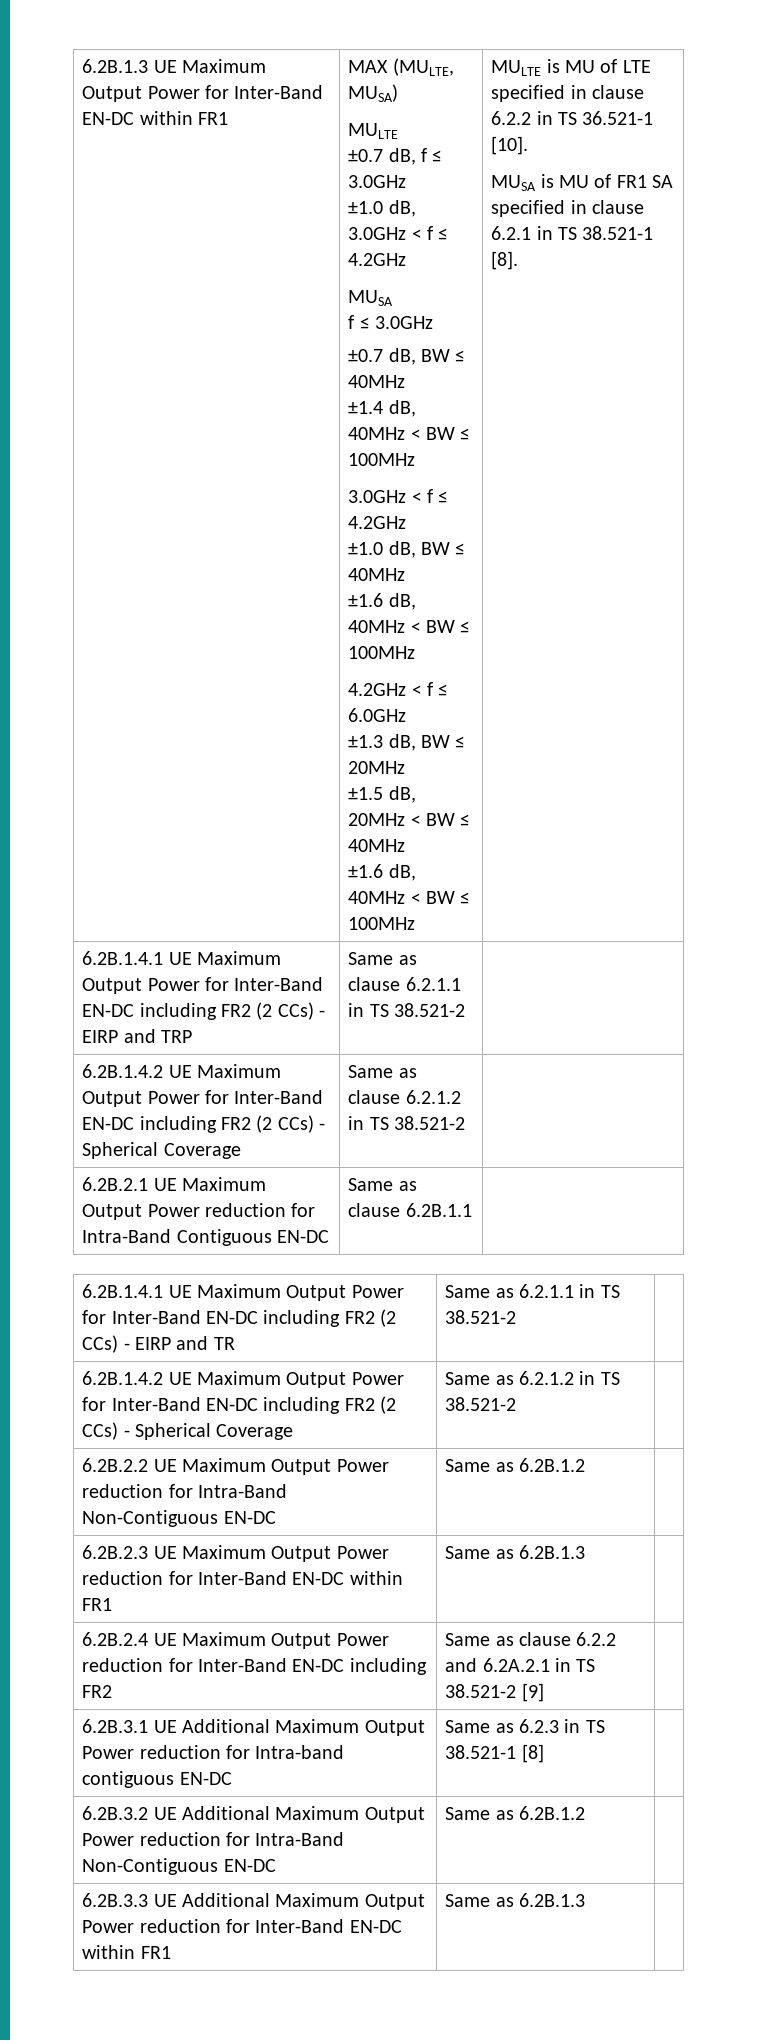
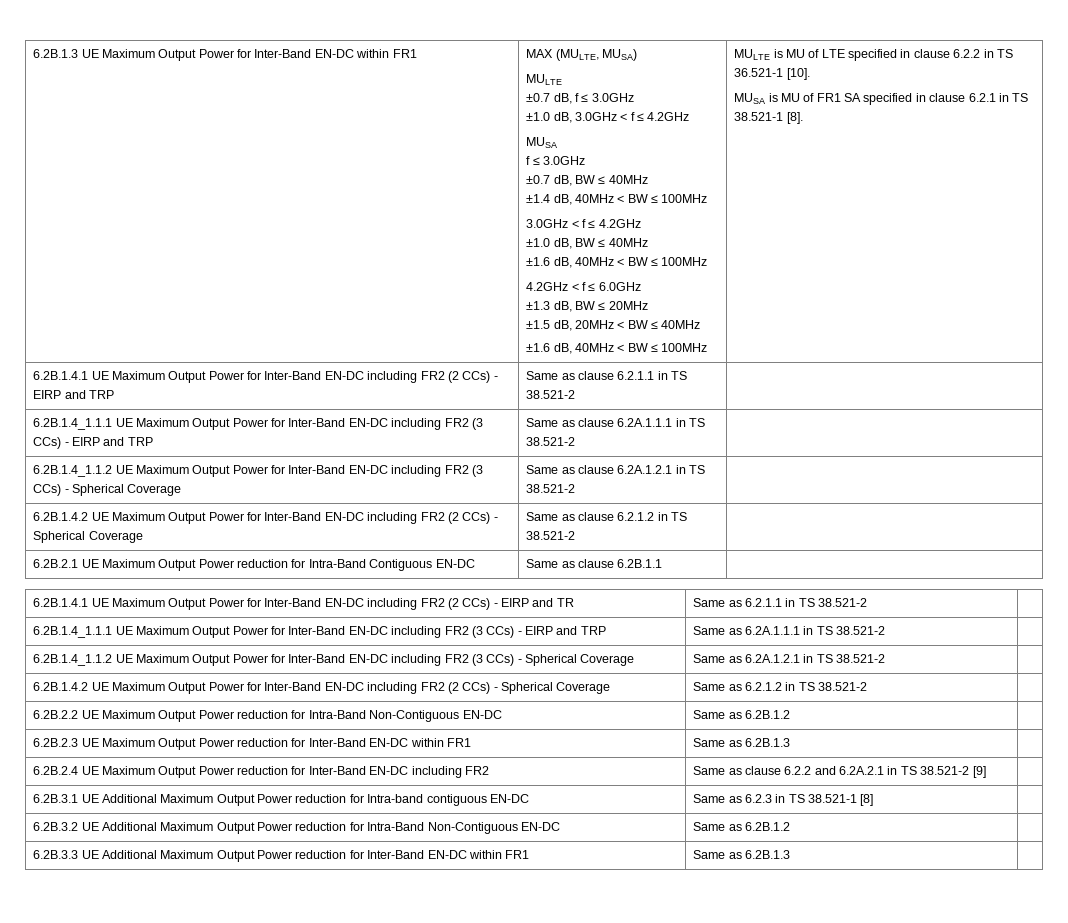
(465, 1010) none -> [33,418,483,430] [33,437,153,449] [526,418,706,427] [526,437,576,446] [33,465,483,477] [33,484,182,496] [526,465,706,474] [526,484,576,493] // 6.2B.1.4_1.1.1 UE Maximum Output Power for Inter-Band EN-DC including FR2 (3 CCs) - EIRP and TRP | Same as clause 6.2A.1.1.1 in TS 38.521-2 | // 6.2B.1.4_1.1.2 UE Maximum Output Power for Inter-Band EN-DC including FR2 (3 CCs) - Spherical Coverage | Same as clause 6.2A.1.2.1 in TS 38.521-2 |
(517, 1317) none -> [33,626,606,638] [693,626,886,635] [33,654,635,666] [693,654,886,663] // 6.2B.1.4_1.1.1 UE Maximum Output Power for Inter-Band EN-DC including FR2 (3 CCs) - EIRP and TRP | Same as 6.2A.1.1.1 in TS 38.521-2 | // 6.2B.1.4_1.1.2 UE Maximum Output Power for Inter-Band EN-DC including FR2 (3 CCs) - Spherical Coverage | Same as 6.2A.1.2.1 in TS 38.521-2 |

